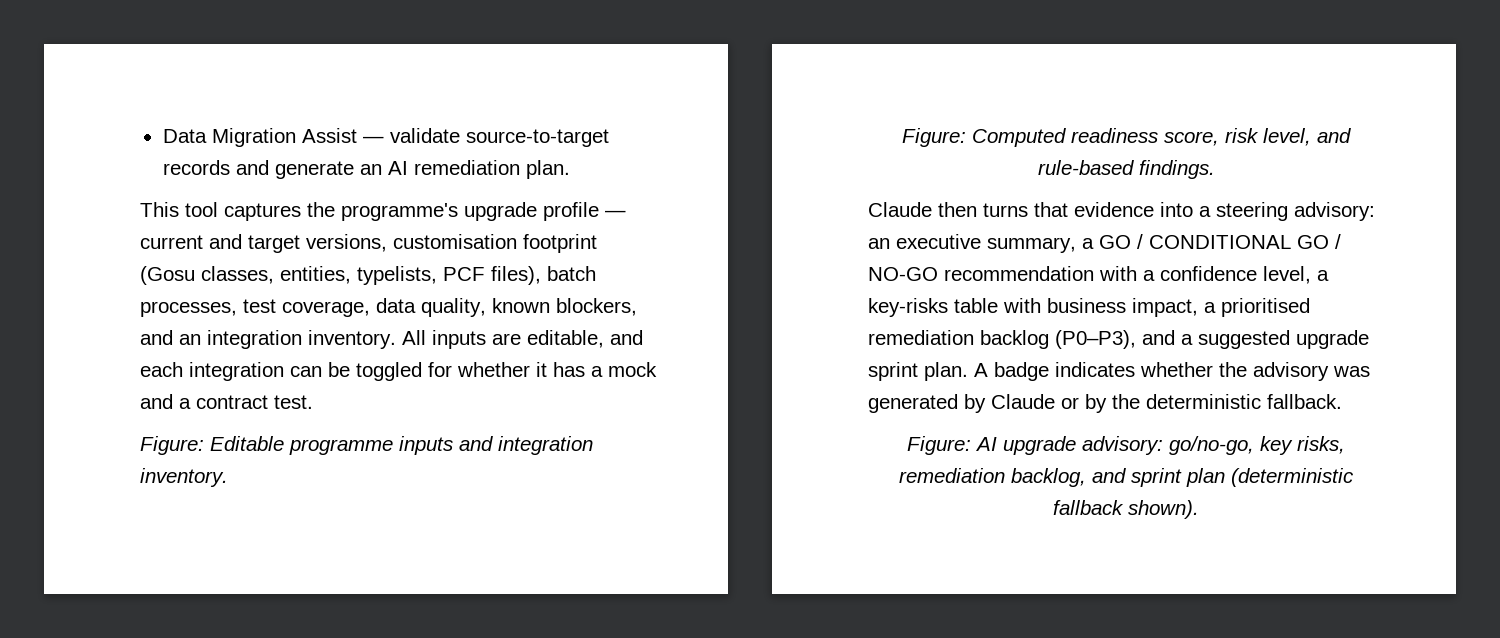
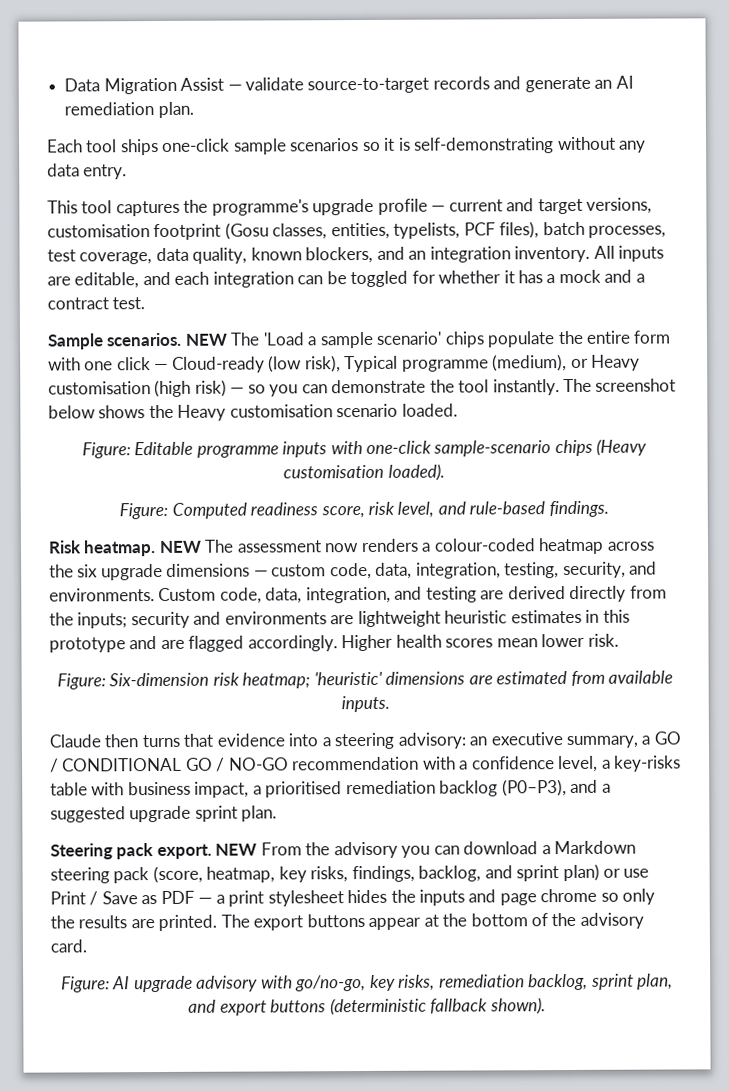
(570, 169) none -> [47,136,647,156] [47,163,128,180] // Each tool ships one-click sample scenarios so it is self-demonstrating without any data entry.
[140,436,593,455] [140,468,228,487] Figure: Editable programme inputs and integration inventory. -> [47,330,672,350] [48,354,641,373] [48,378,677,398] [48,403,458,421] [81,438,648,459] [283,463,445,481] Sample scenarios. NEW The 'Load a sample scenario' chips populate the entire form with one click — Cloud-ready (low risk), Typical programme (medium), or Heavy customisation (high risk) — so you can demonstrate the tool instantly. The screenshot below shows the Heavy customisation scenario loaded. // Figure: Editable programme inputs with one-click sample-scenario chips (Heavy customisation loaded).
(1215, 169) none -> [48,537,655,557] [49,561,658,581] [49,585,667,604] [49,609,630,629] [49,633,619,653] [56,670,674,690] [340,695,390,713] // Risk heatmap. NEW The assessment now renders a colour-coded heatmap across the six upgrade dimensions — custom code, data, integration, testing, security, and environments. Custom code, data, integration, and testing are derived directly from the inputs; security and environments are lightweight heuristic estimates in this prototype and are flagged accordingly. Higher health scores mean lower risk. // Figure: Six-dimension risk heatmap; 'heuristic' dimensions are estimated from available inputs.
[974,362,1370,381] [868,394,1342,413] A badge indicates whether the advisory was generated by Claude or by the deterministic fallback. -> [50,840,637,860] [50,863,650,884] [50,888,656,907] [50,912,644,932] [50,939,87,953] // Steering pack export. NEW From the advisory you can download a Markdown steering pack (score, heatmap, key risks, findings, backlog, and sprint plan) or use Print / Save as PDF — a print stylesheet hides the inputs and page chrome so only the results are printed. The export buttons appear at the bottom of the advisory card.
[1082,436,1163,455] advisory: -> [196,975,293,992] advisory with
[1092,468,1225,487] and sprint plan -> [590,973,674,990] [188,999,327,1016] sprint plan, and export buttons

